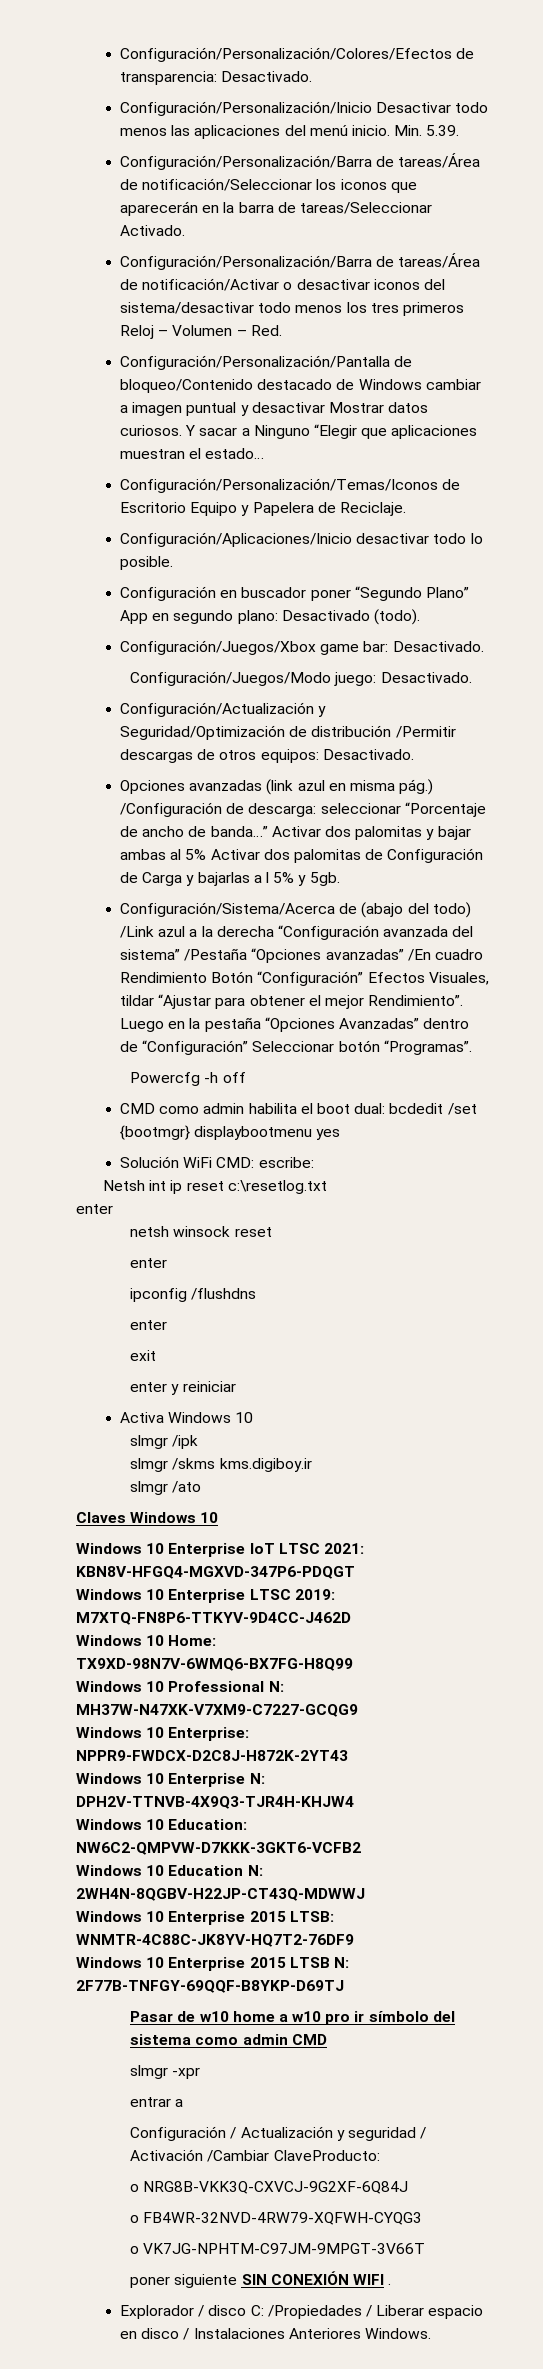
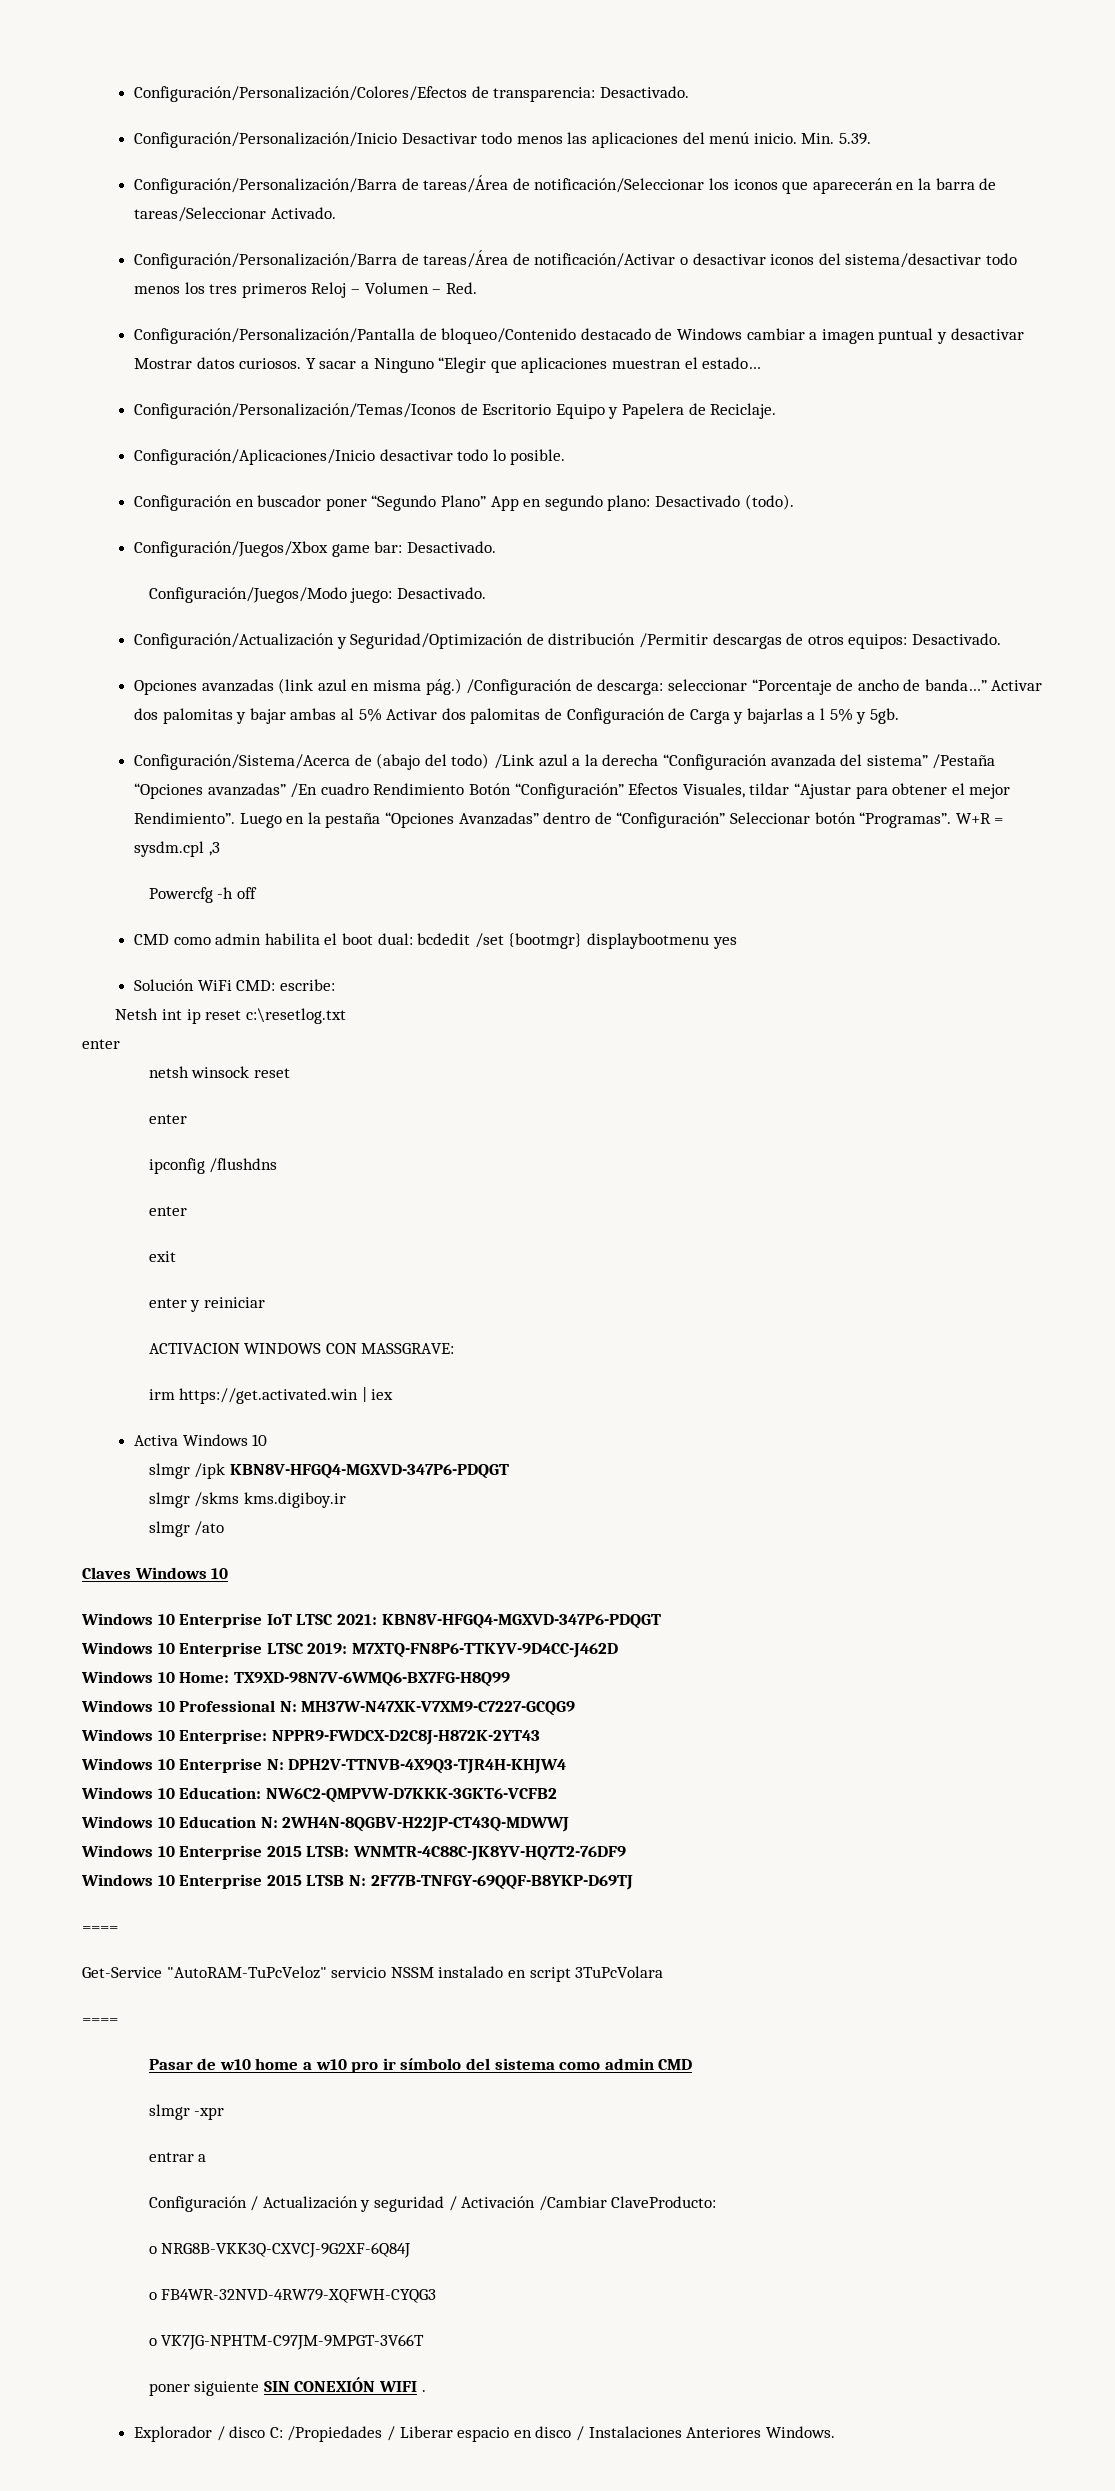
(472, 1047) none -> [955,813,1004,824] [134,841,220,857] W+R = sysdm.cpl ,3
(236, 1386) none -> [148,1343,455,1354] [148,1387,394,1404] // ACTIVACION WINDOWS CON MASSGRAVE: // irm https://get.activated.win | iex
(199, 1442) none -> [229,1464,509,1479] KBN8V-HFGQ4-MGXVD-347P6-PDQGT
(344, 1986) none -> [82,1926,118,1932] [82,1966,664,1982] [82,2018,118,2024] // ==== // Get-Service "AutoRAM-TuPcVeloz" servicio NSSM instalado en script 3TuPcVolara // ====

